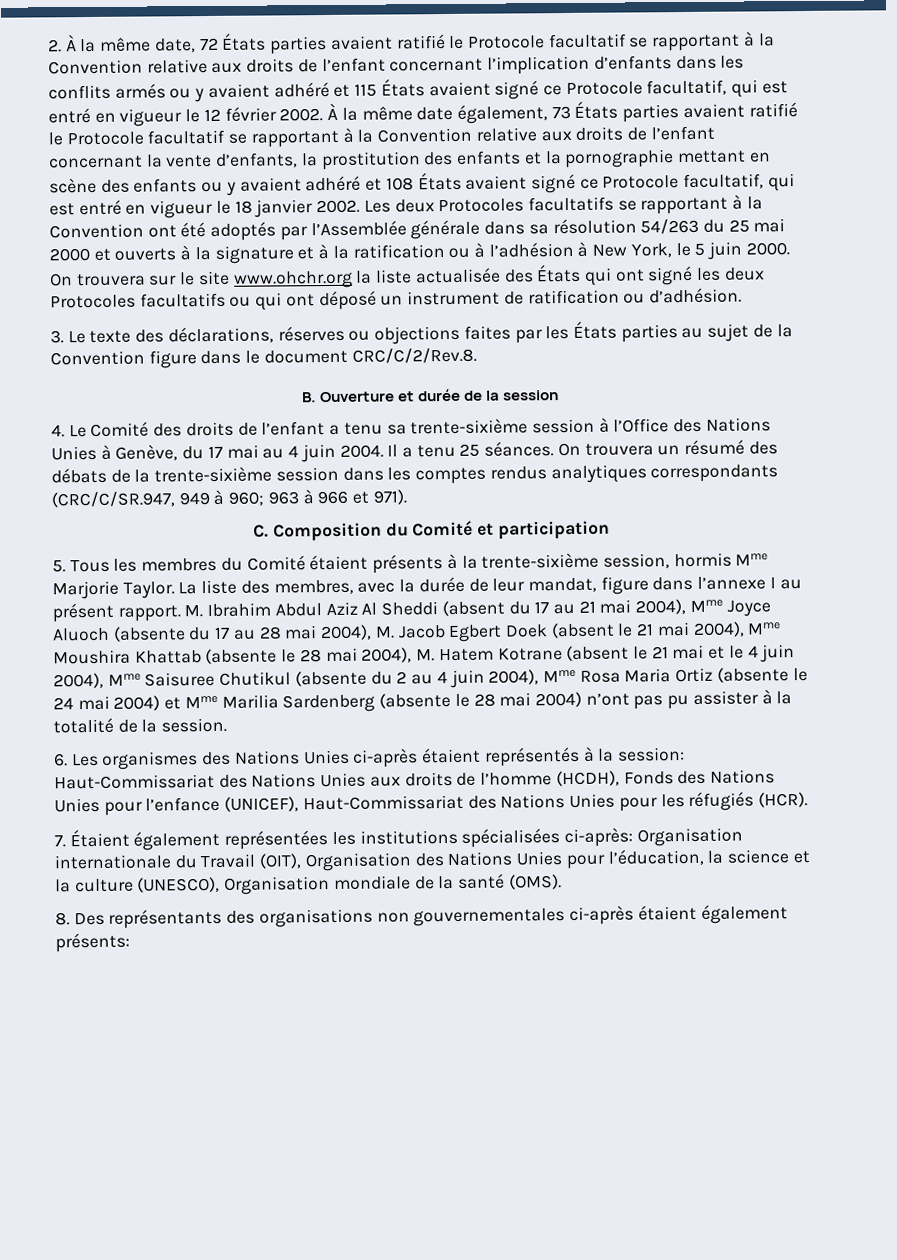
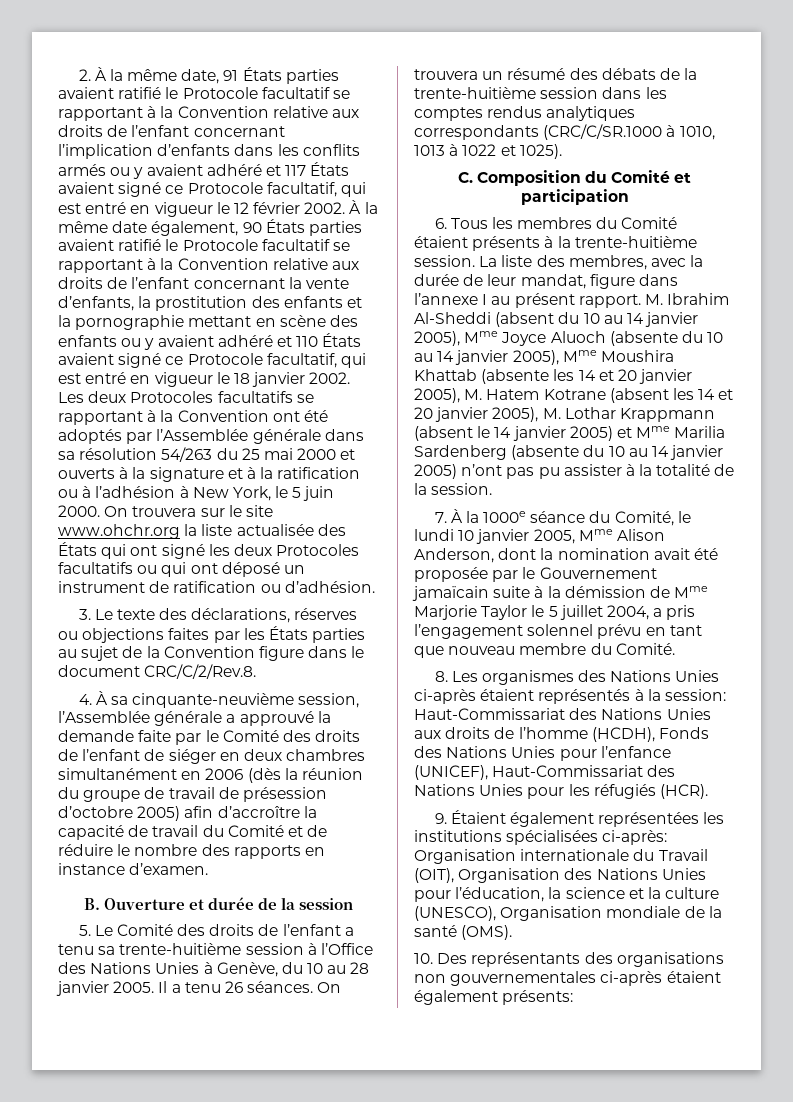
[199,37,219,51] 72 -> [223,70,239,81] 91
[354,83,378,97] 115 -> [285,165,307,176] 117
[551,105,571,120] 73 -> [242,222,262,233] 90
[385,177,414,191] 108 -> [296,336,319,347] 110
(477, 355) none -> [78,691,360,708] [58,711,331,726] [58,730,361,745] [58,749,366,764] [58,768,363,783] [58,787,327,802] [58,806,317,821] [58,825,328,840] [58,844,325,859] [58,863,209,875] // 4. À sa cinquante-neuvième session, l’Assemblée générale a approuvé la demande faite par le Comité des droits de l’enfant de siéger en deux chambres simultanément en 2006 (dès la réunion du groupe de travail de présession d’octobre 2005) afin d’accroître la capacité de travail du Comité et de réduire le nombre des rapports en instance d’examen.
[51,424,65,438] 4. -> [78,925,91,936] 5.
[410,418,529,435] trente-sixième -> [119,943,242,955] trente-huitième
[207,443,384,463] 17 mai au 4 juin 2004. -> [307,962,370,974] [56,981,155,996] 10 au 28 janvier 2005.
[459,443,481,457] 25 -> [224,981,243,993] 26
[154,466,273,483] trente-sixième -> [414,87,536,99] trente-huitième
[51,489,407,508] (CRC/C/SR.947, 949 à 960; 963 à 966 et 971). -> [543,124,715,140] [414,144,562,159] (CRC/C/SR.1000 à 1010, 1013 à 1022 et 1025).
[52,560,66,573] 5. -> [434,218,447,229] 6.
[481,552,769,569] [52,580,175,600] trente-sixième session, hormis Mme Marjorie Taylor. -> [574,236,697,248] [414,255,475,267] trente-huitième session.
[274,599,687,617] Abdul Aziz Al Sheddi (absent du 17 au 21 mai 2004), -> [414,312,699,327] [414,331,460,346] Al-Sheddi (absent du 10 au 14 janvier 2005),
[214,621,782,642] [53,644,796,665] [53,667,808,689] [53,695,161,711] 17 au 28 mai 2004), M. Jacob Egbert Doek (absent le 21 mai 2004), Mme Moushira Khattab (absente le 28 mai 2004), M. Hatem Kotrane (absent le 21 mai et le 4 juin 2004), Mme Saisuree Chutikul (absente du 2 au 4 juin 2004), Mme Rosa Maria Ortiz (absente le 24 mai 2004) -> [707,332,724,343] [414,350,674,365] [414,369,693,384] [414,388,734,403] [414,407,715,422] [414,426,613,441] 10 au 14 janvier 2005), Mme Moushira Khattab (absente les 14 et 20 janvier 2005), M. Hatem Kotrane (absent les 14 et 20 janvier 2005), M. Lothar Krappmann (absent le 14 janvier 2005)
[454,691,582,708] le 28 mai 2004) -> [583,445,724,460] [414,464,457,479] du 10 au 14 janvier 2005)
[54,753,68,767] 6. -> [434,509,691,526] [414,529,665,544] [414,548,718,563] [414,567,657,582] [412,586,709,601] [414,605,696,620] [414,624,702,639] [414,643,675,658] [434,671,448,682] 7. À la 1000e séance du Comité, le lundi 10 janvier 2005, Mme Alison Anderson, dont la nomination avait été proposée par le Gouvernement jamaïcain suite à la démission de Mme Marjorie Taylor le 5 juillet 2004, a pris l’engagement solennel prévu en tant que nouveau membre du Comité. // 8.
[54,835,66,848] 7. -> [434,813,447,824] 9.
[55,912,70,926] 8. -> [414,953,433,964] 10.

